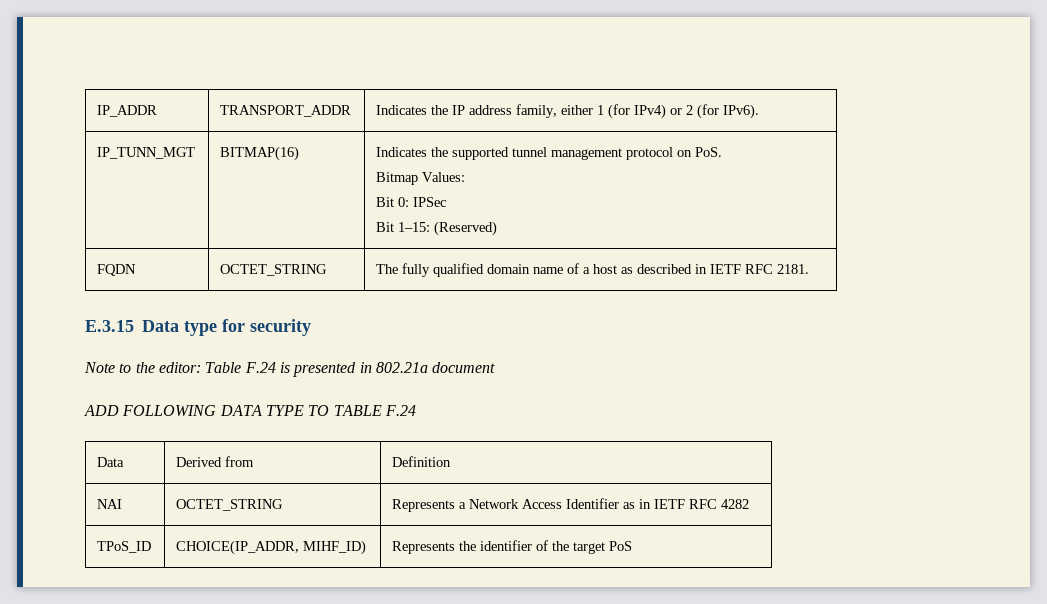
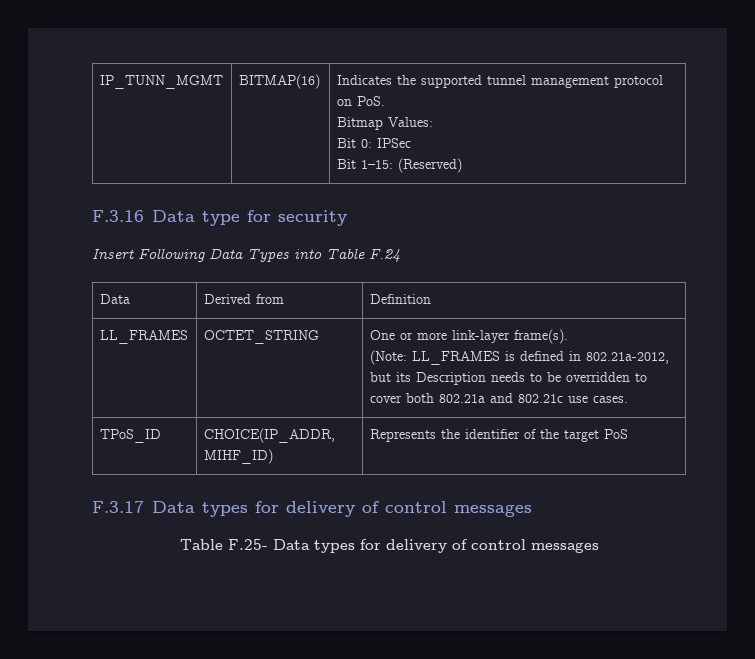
[97,105,158,117] [220,105,352,117] [376,104,760,119] [97,147,196,159] IP_ADDR | TRANSPORT_ADDR | Indicates the IP address family, either 1 (for IPv4) or 2 (for IPv6). // IP_TUNN_MGT -> [99,75,223,89] IP_TUNN_MGMT
[97,264,137,276] [220,264,328,276] [376,263,810,277] [85,319,311,336] [84,362,496,377] [84,405,382,416] // FQDN | OCTET_STRING | The fully qualified domain name of a host as described in IETF RFC 2181. // E.3.15 Data type for security // Note to the editor: Table F.24 is presented in 802.21a document // ADD FOLLOWING DATA TYPE TO TABLE -> [92,210,347,226] [92,248,365,262] // F.3.16 Data type for security // Insert Following Data Types into Table
[97,499,123,509] [176,499,284,511] [392,498,750,512] NAI | OCTET_STRING | Represents a Network Access Identifier as in IETF RFC 4282 -> [99,330,188,344] [203,330,319,344] [369,329,568,344] [369,350,669,365] [369,372,647,385] [369,393,628,403] LL_FRAMES | OCTET_STRING | One or more link-layer frame(s). // (Note: LL_FRAMES is defined in 802.21a-2012, but its Description needs to be overridden to cover both 802.21a and 802.21c use cases.
(633, 546) none -> [92,501,532,517] [179,539,599,553] // F.3.17 Data types for delivery of control messages // Table F.25- Data types for delivery of control messages

